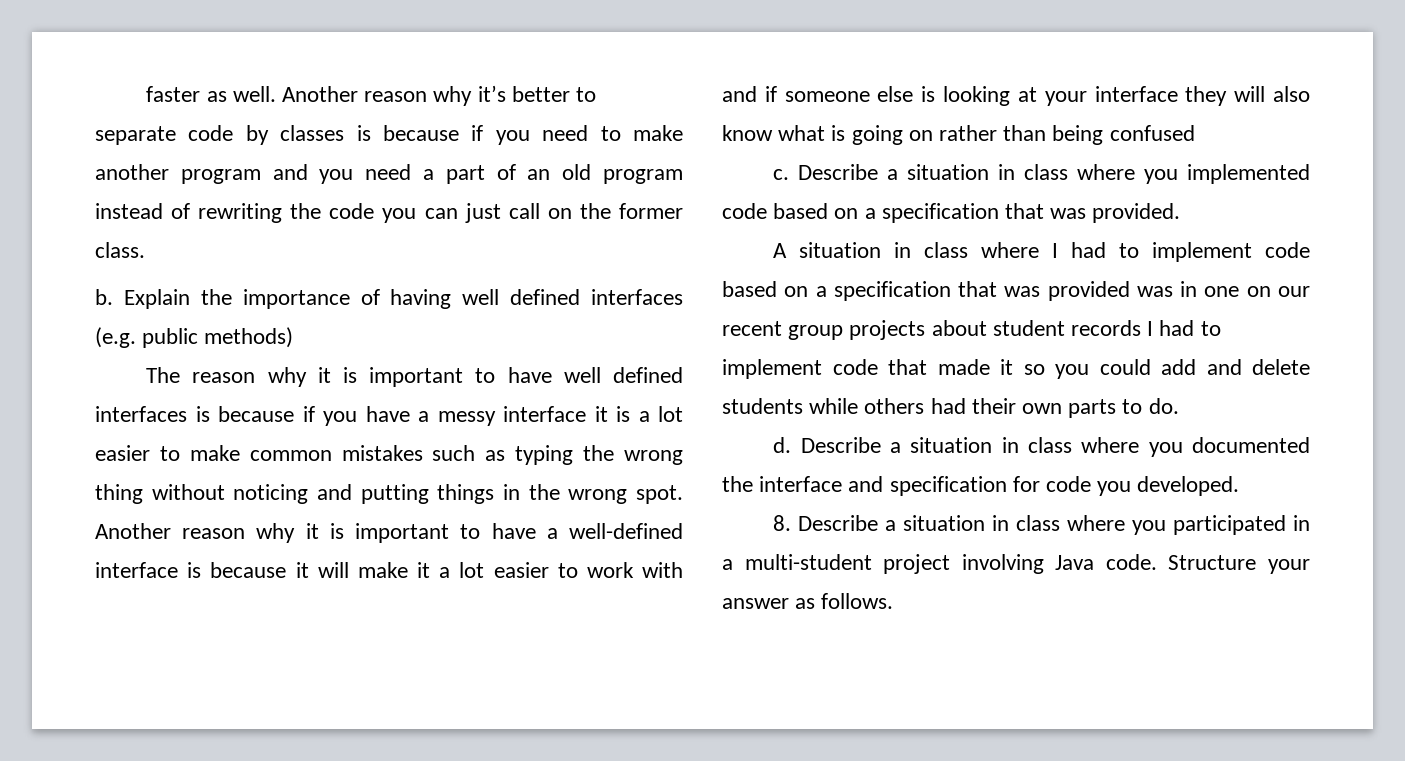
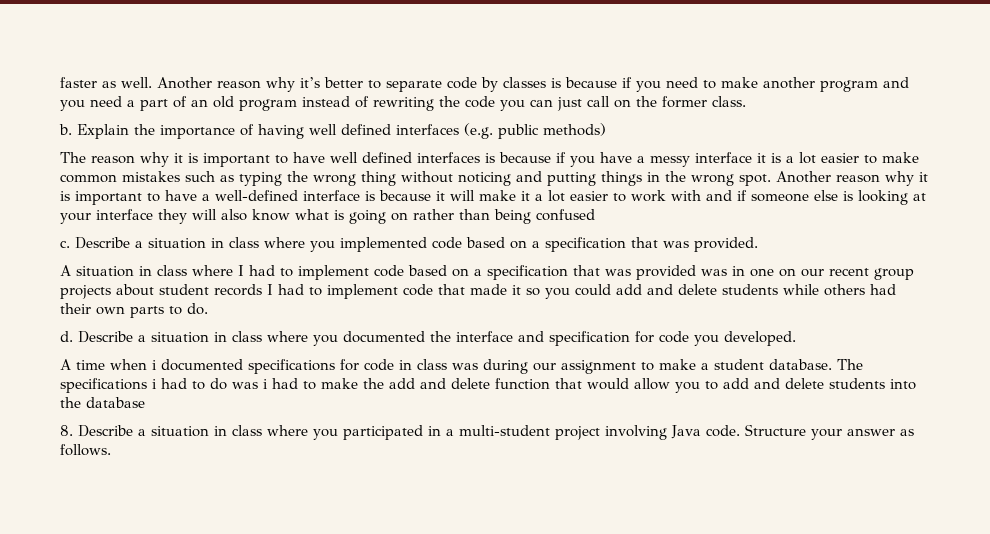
(1240, 486) none -> [60,359,863,374] [60,378,916,393] [60,397,145,408] // A time when i documented specifications for code in class was during our assignment to make a student database. The specifications i had to do was i had to make the add and delete function that would allow you to add and delete students into the database

